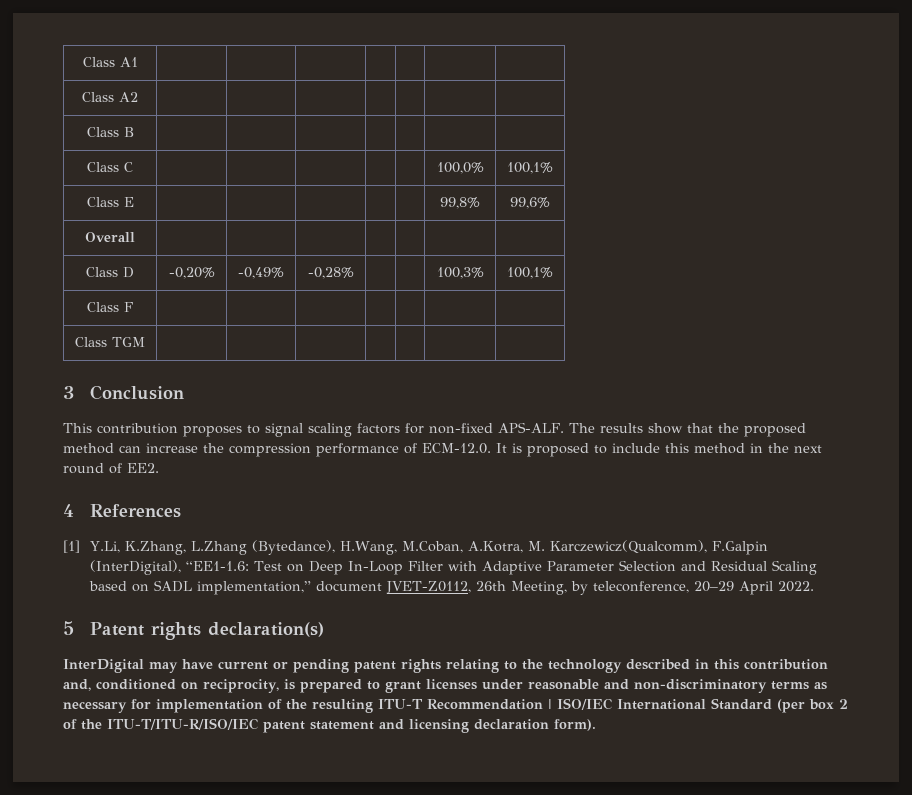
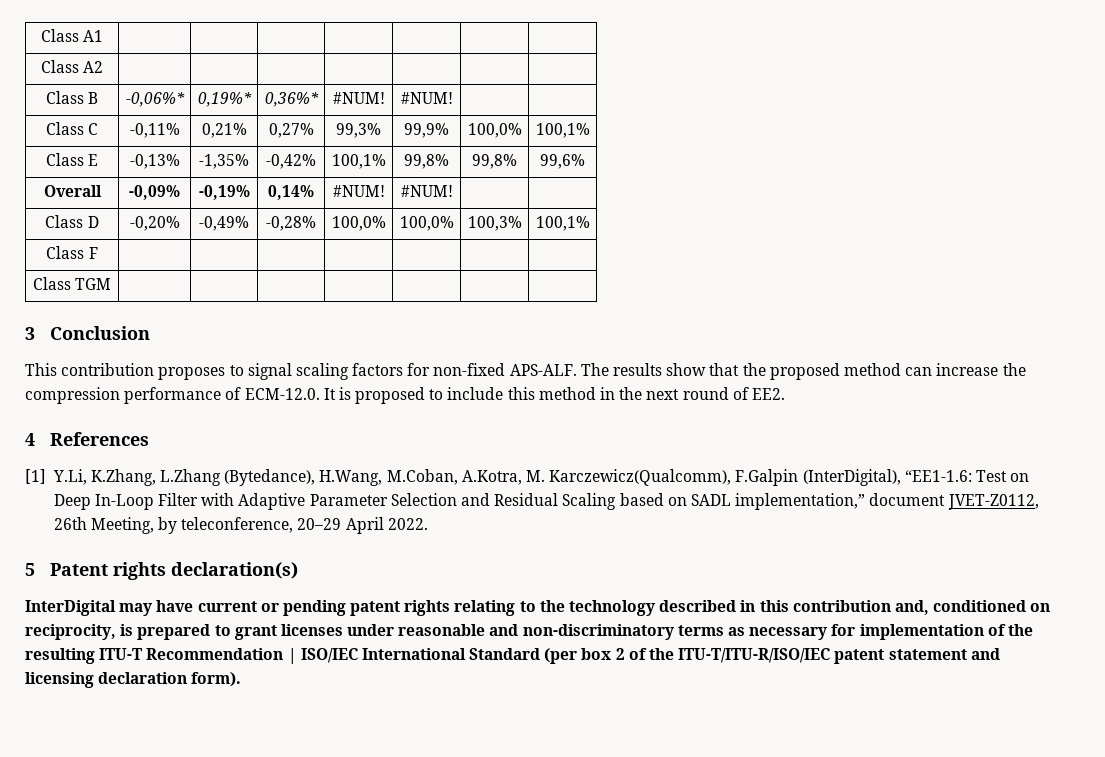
[87,162,133,172] [436,162,484,174] [507,162,553,174] [86,197,134,207] [440,197,480,209] [510,197,550,209] [85,232,135,242] | | | | | | // Class C | | | | | | 100,0% | 100,1% // Class E | | | | | | 99,8% | 99,6% // Overall | | | | | -> [125,92,185,107] [197,92,252,107] [264,92,319,107] [332,92,385,104] [400,92,453,104] [45,122,99,135] [129,123,180,138] [201,123,247,138] [268,123,314,138] [336,123,381,138] [404,123,449,138] [467,123,522,138] [535,123,590,138] [45,153,99,166] [129,154,180,169] [199,154,249,169] [266,154,316,169] [331,154,386,169] [404,154,449,169] [472,154,517,169] [540,154,585,169] [43,185,102,197] [129,185,180,200] [198,185,250,200] [268,185,314,200] [332,185,385,197] [400,185,453,197] -0,06%* | 0,19%* | 0,36%* | #NUM! | #NUM! | | // Class C | -0,11% | 0,21% | 0,27% | 99,3% | 99,9% | 100,0% | 100,1% // Class E | -0,13% | -1,35% | -0,42% | 100,1% | 99,8% | 99,8% | 99,6% // Overall | -0,09% | -0,19% | 0,14% | #NUM! | #NUM!
(354, 273) | -> [331,216,386,231] [399,216,454,231] 100,0% | 100,0%

